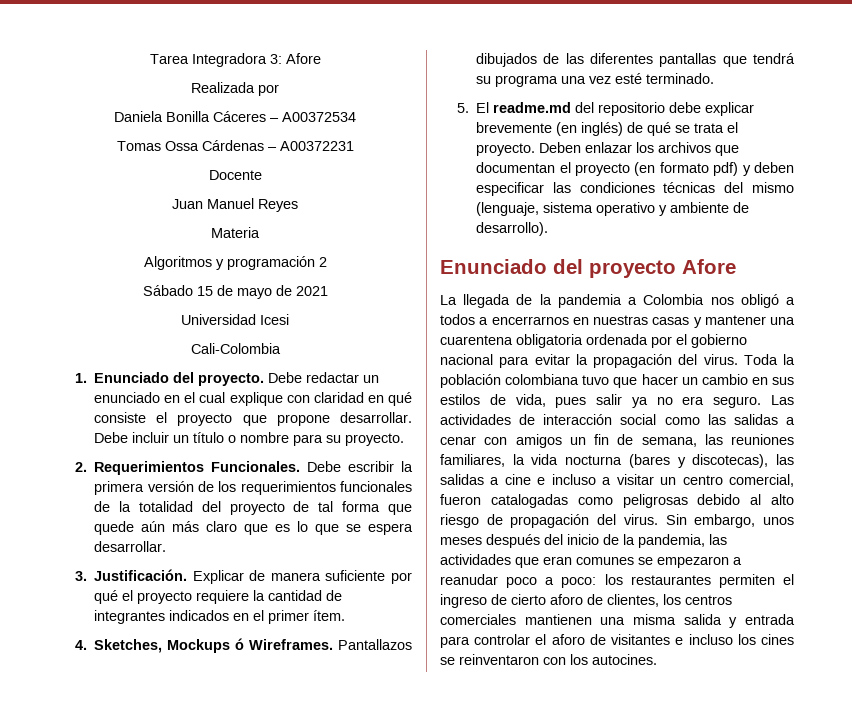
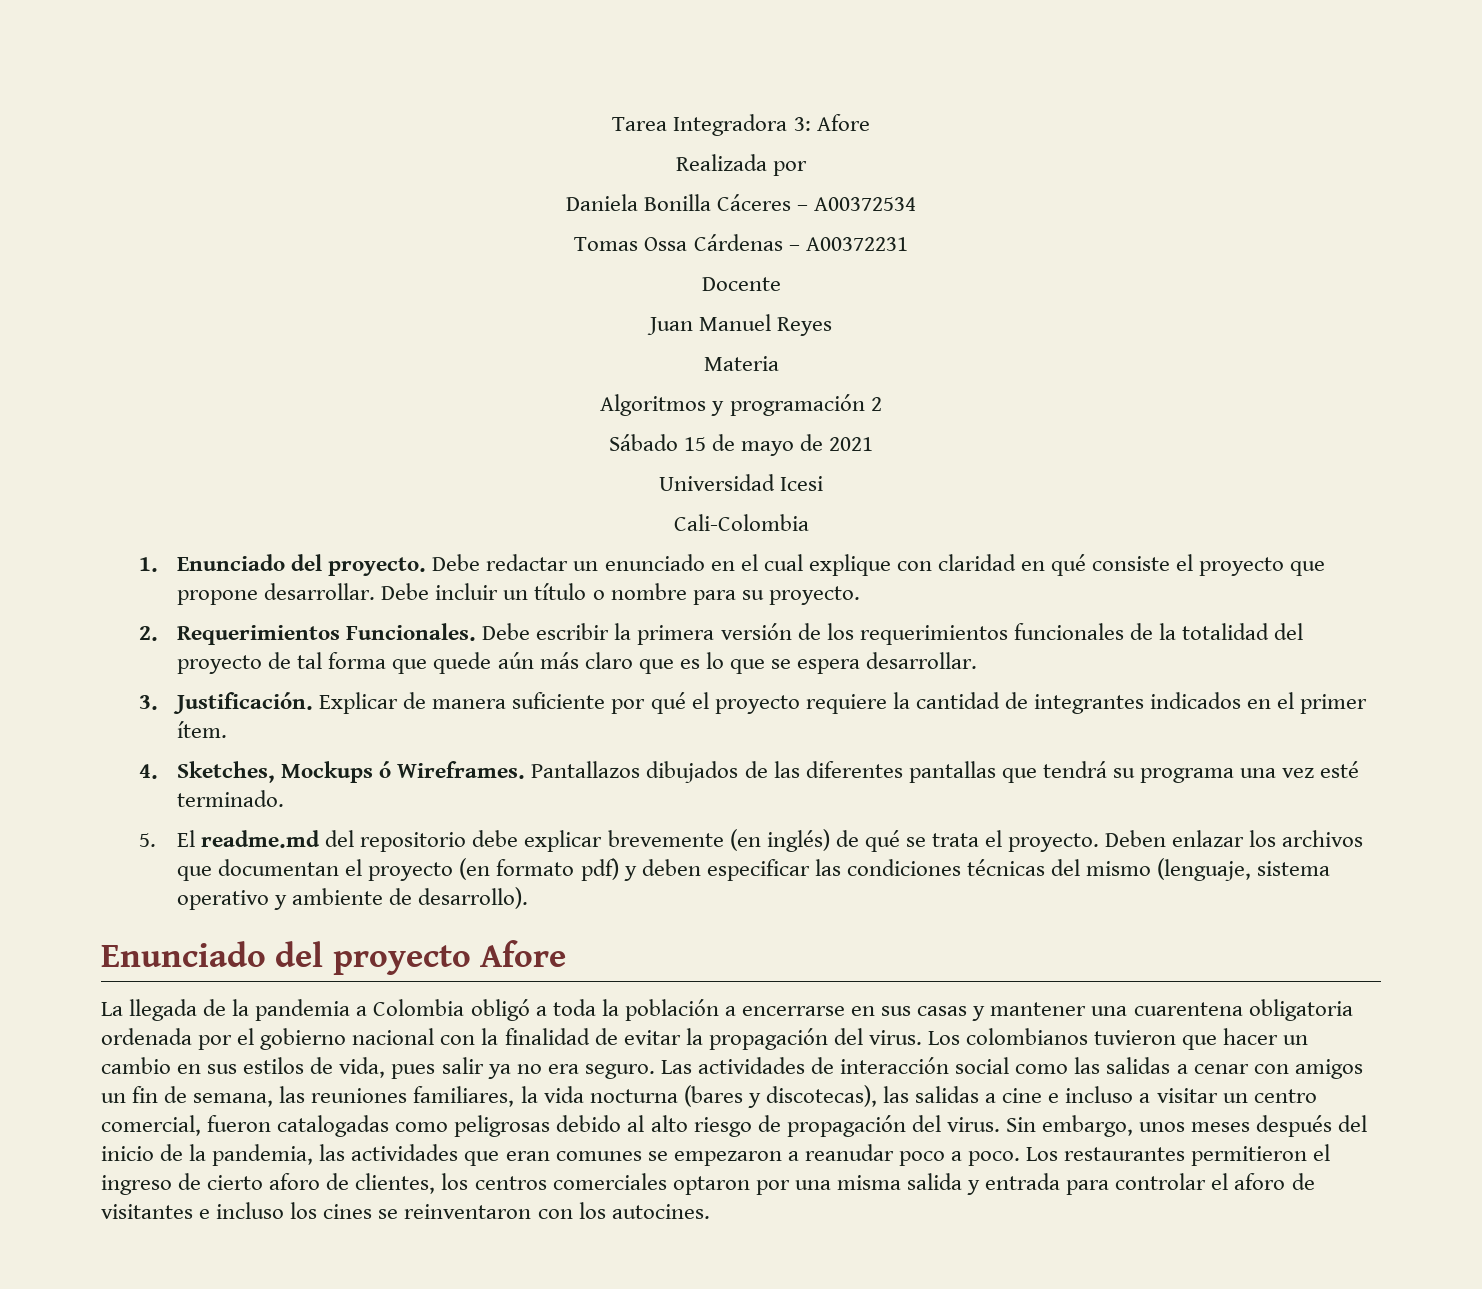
[710,297,734,305] nos -> (465, 1007) none
[440,314,648,325] todos a encerrarnos en nuestras -> [552,999,912,1021] toda la población a encerrarse en sus
[499,356,530,368] para -> [440,1028,618,1045] con la finalidad de
[743,354,795,365] [440,374,610,388] Toda la población colombiana tuvo -> [928,1028,1177,1045] Los colombianos tuvieron
[561,574,775,588] poco: los restaurantes permiten -> [968,1146,1308,1166] poco. Los restaurantes permitieron
[524,614,592,625] mantienen -> [672,1176,790,1195] optaron por

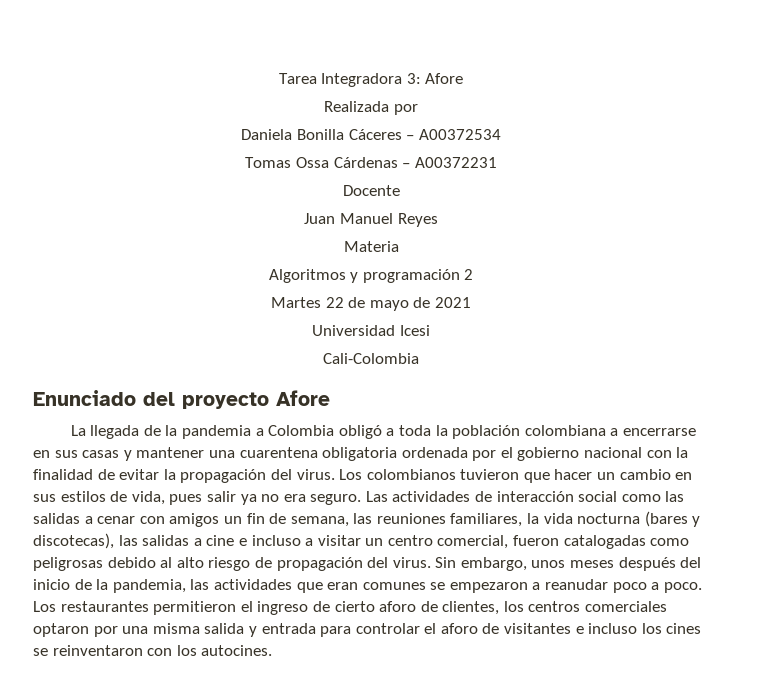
[608,434,706,451] Sábado 15 -> [271,297,344,308] Martes 22
[139,554,1326,576] [177,583,860,605] [139,623,1304,645] [177,652,978,674] [139,692,1368,714] [177,721,228,738] [139,761,1360,783] [177,790,285,807] [139,829,1364,852] [177,858,1331,881] [177,887,529,910] // 1. Enunciado del proyecto. Debe redactar un enunciado en el cual explique con claridad en qué consiste el proyecto que propone desarrollar. Debe incluir un título o nombre para su proyecto. // 2. Requerimientos Funcionales. Debe escribir la primera versión de los requerimientos funcionales de la totalidad del proyecto de tal forma que quede aún más claro que es lo que se espera desarrollar. // 3. Justificación. Explicar de manera suficiente por qué el proyecto requiere la cantidad de integrantes indicados en el primer ítem. // 4. Sketches, Mockups ó Wireframes. Pantallazos dibujados de las diferentes pantallas que tendrá su programa una vez esté terminado. // 5. El readme.md del repositorio debe explicar brevemente (en inglés) de qué se trata el proyecto. Deben enlazar los archivos que documentan el proyecto (en formato pdf) y deben especificar las condiciones técnicas del mismo (lenguaje, sistema operativo y ambiente de desarrollo). -> (419, 358) none
(719, 1010) none -> [524,425,606,436] colombiana

